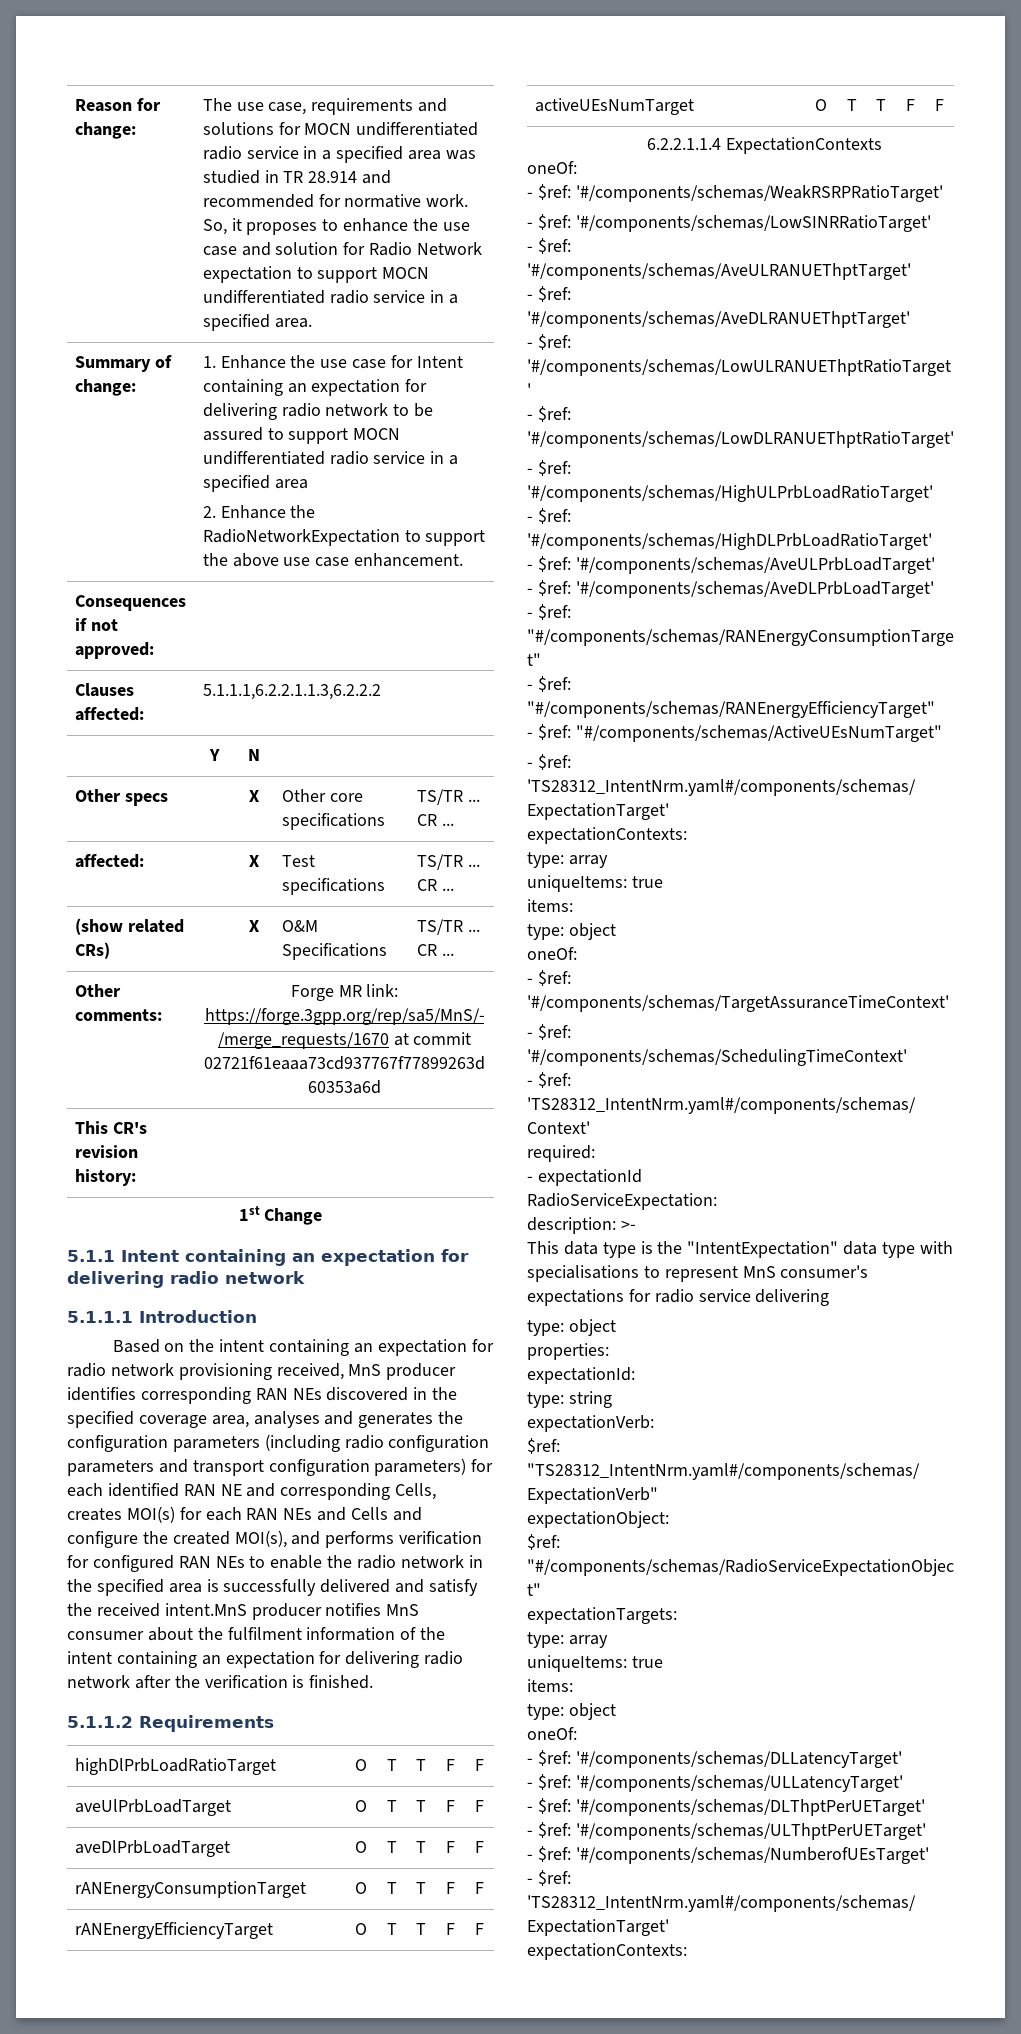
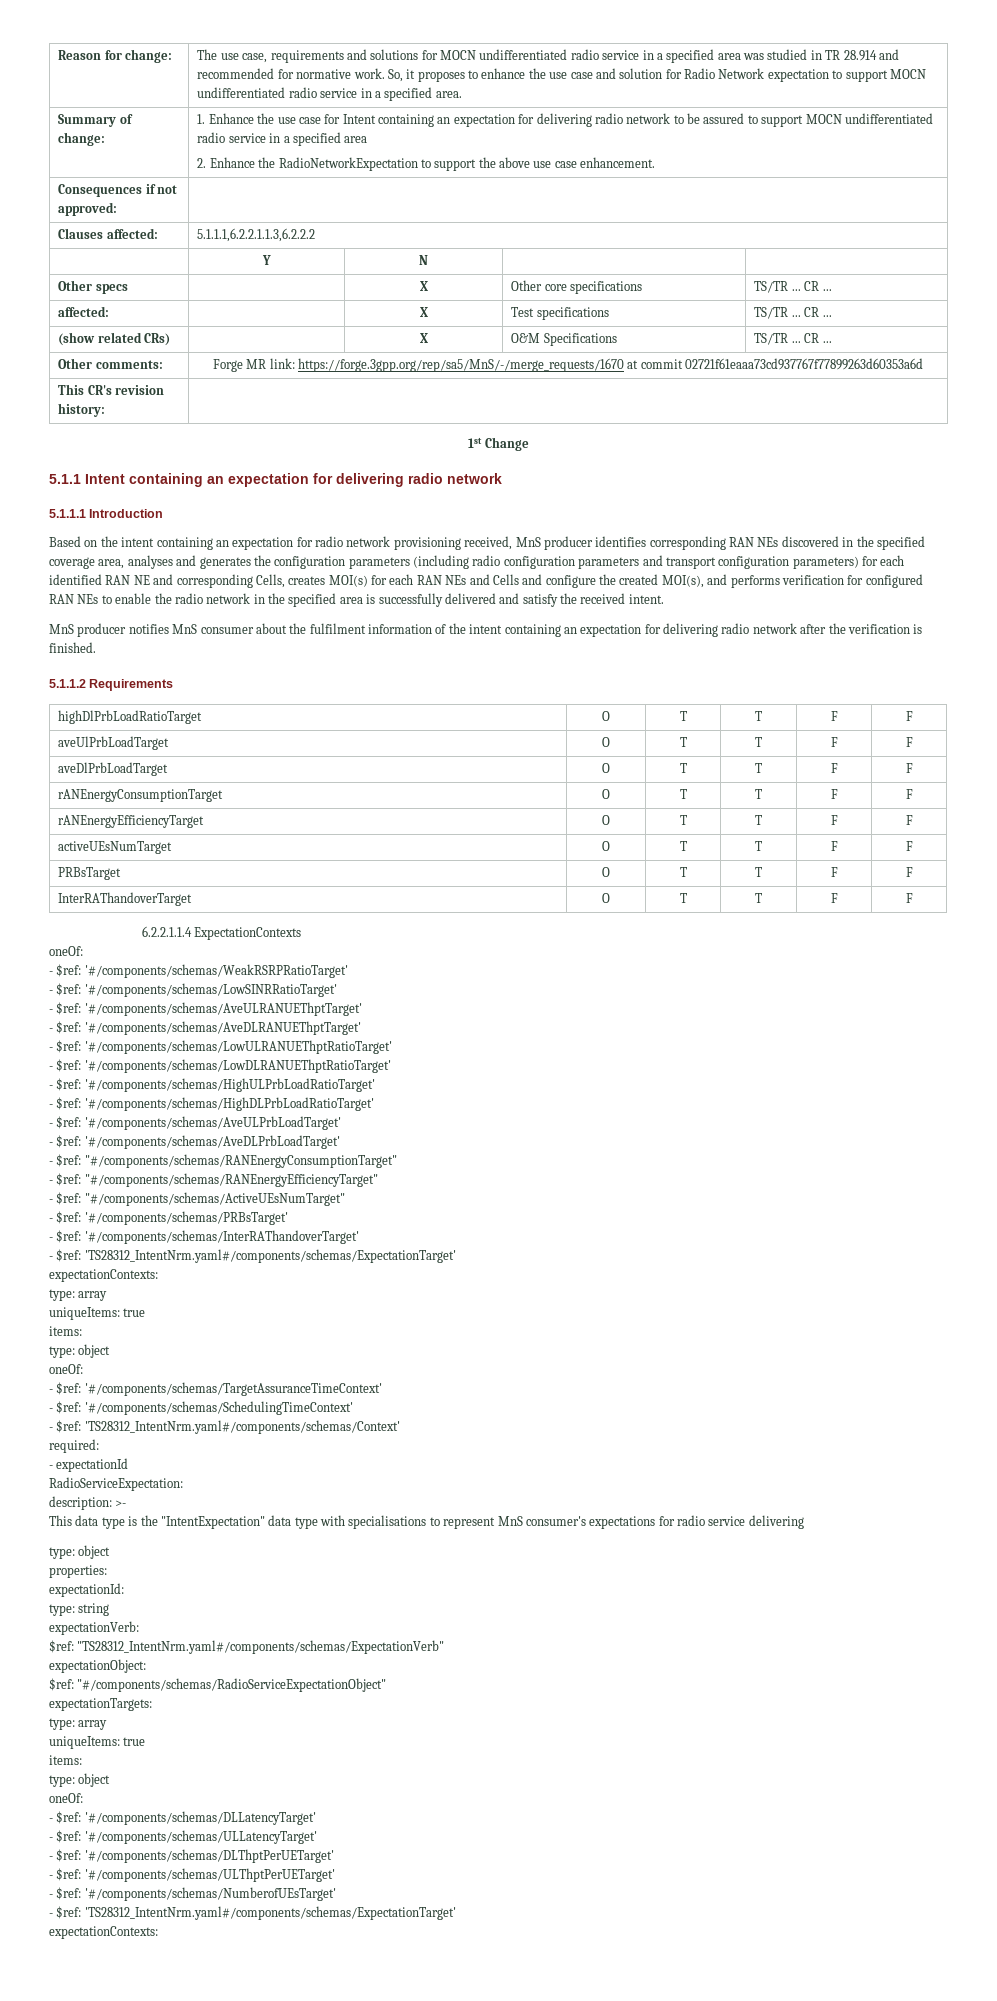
[164,1603,247,1616] intent.MnS -> [628,594,664,604] [49,624,74,634] intent. // MnS
(944, 105) none -> [58,867,122,880] [602,867,610,877] [679,867,687,877] [755,867,762,877] [830,867,838,877] [905,867,913,877] [58,892,193,906] [602,893,610,903] [679,893,687,903] [755,893,762,903] [830,893,838,903] [905,893,913,903] // PRBsTarget | O | T | T | F | F // InterRAThandoverTarget | O | T | T | F | F
(942, 733) none -> [49,1211,288,1225] [49,1230,359,1244] // - $ref: '#/components/schemas/PRBsTarget' // - $ref: '#/components/schemas/InterRAThandoverTarget'

